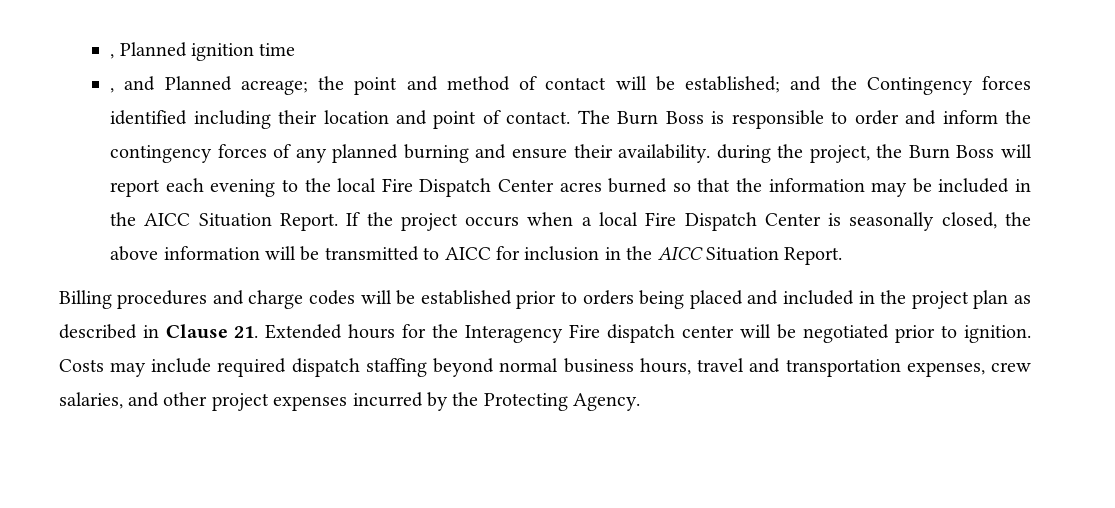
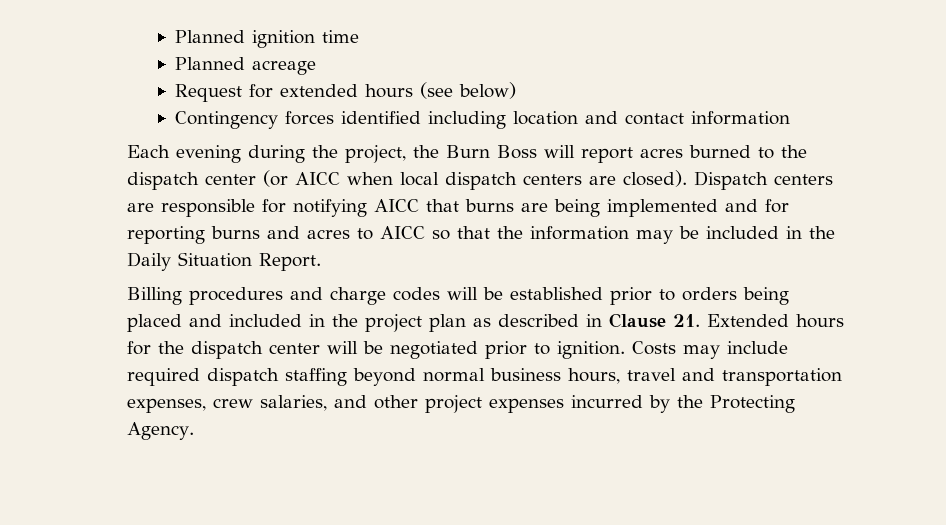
[110,54,115,59] , -> (175, 36) none
[110,76,857,95] , and Planned acreage; the point and method of contact will be established; and the -> [175,57,317,75] [175,82,517,102] Planned acreage // Request for extended hours (see below) //
[278,110,318,124] their -> (507, 120) none
[433,110,1032,129] [110,144,711,163] point of contact. The Burn Boss is responsible to order and inform the contingency forces of any planned burning and ensure their availability. -> [625,111,791,125] [126,145,241,163] contact information // Each evening
[165,178,668,197] each evening to the local Fire Dispatch Center acres burned -> [639,145,807,159] [126,170,833,190] [126,199,789,217] [126,226,425,244] acres burned to the dispatch center (or AICC when local dispatch centers are closed). Dispatch centers are responsible for notifying AICC that burns are being implemented and for reporting burns and acres to AICC
[144,212,1031,231] [110,246,703,261] AICC Situation Report. If the project occurs when a local Fire Dispatch Center is seasonally closed, the above information will be transmitted to AICC for inclusion in the AICC -> [126,252,171,271] Daily
[465,324,601,343] Interagency Fire -> (184, 347) none

